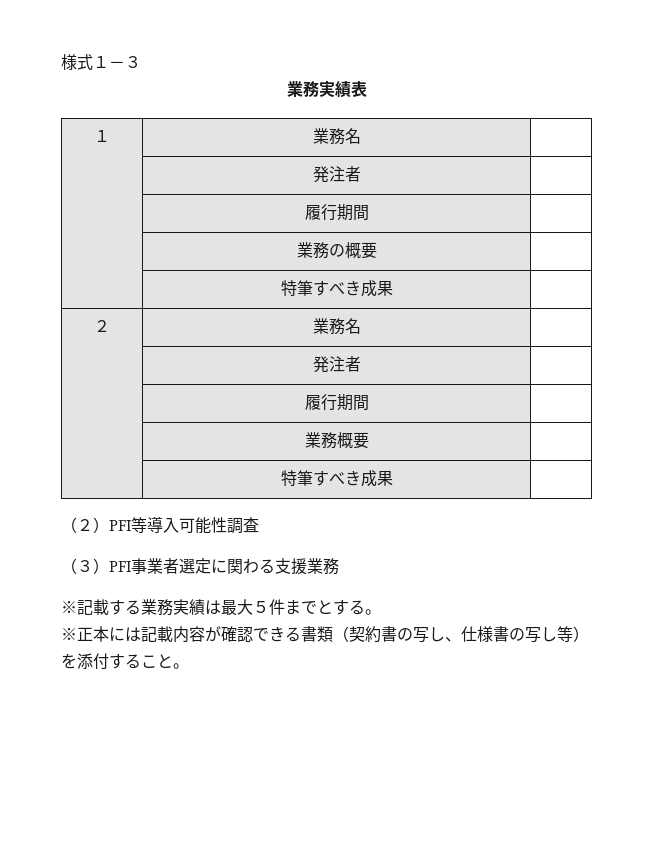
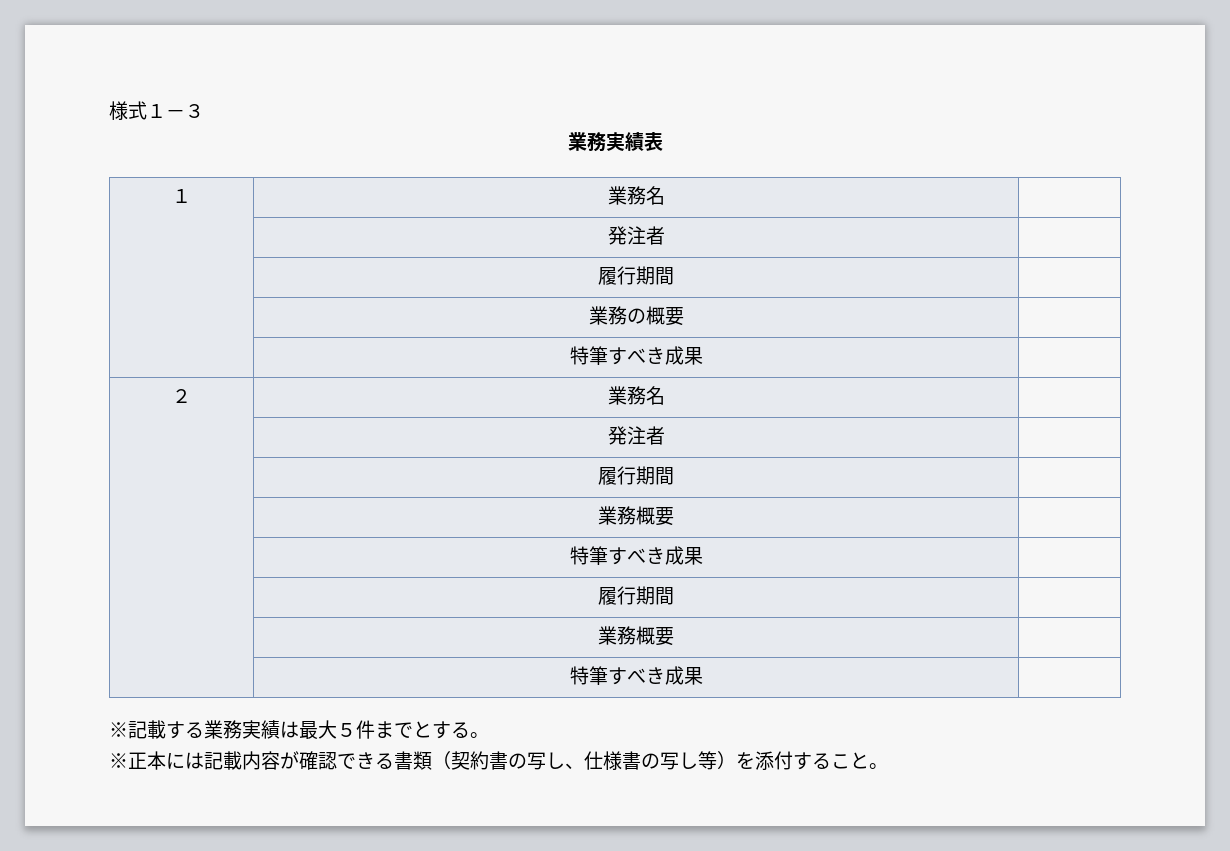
[61,516,259,534] [61,558,339,575] // （２）PFI等導入可能性調査 // （３）PFI事業者選定に関わる支援業務 -> [598,586,674,605] [598,626,674,646] [569,666,703,685] // | 履行期間 | // | 業務概要 | // | 特筆すべき成果 |

